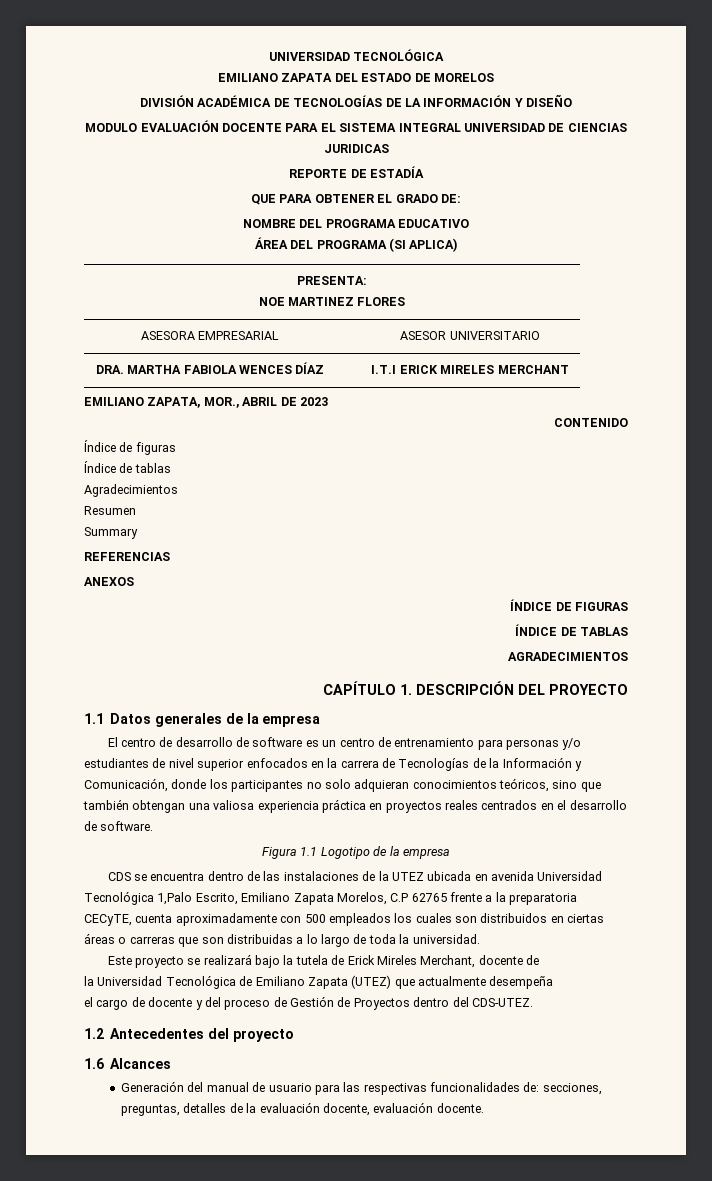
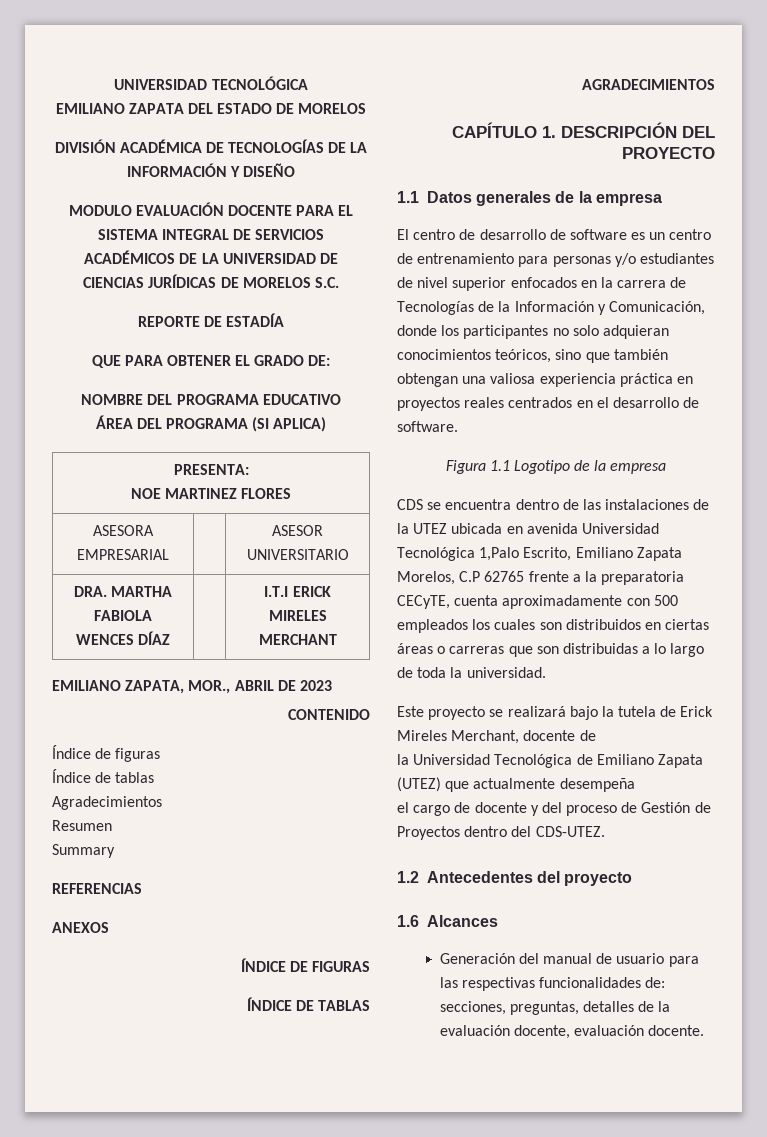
[463,123,627,132] [323,144,389,153] UNIVERSIDAD DE CIENCIAS JURIDICAS -> [233,229,325,240] [84,250,338,264] [83,274,339,288] DE SERVICIOS ACADÉMICOS DE LA UNIVERSIDAD DE CIENCIAS JURÍDICAS DE MORELOS S.C.

